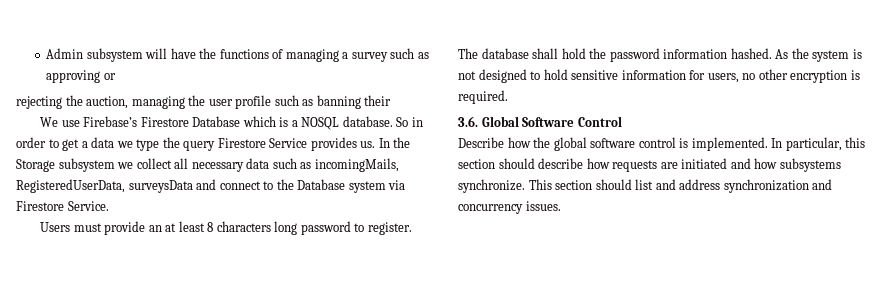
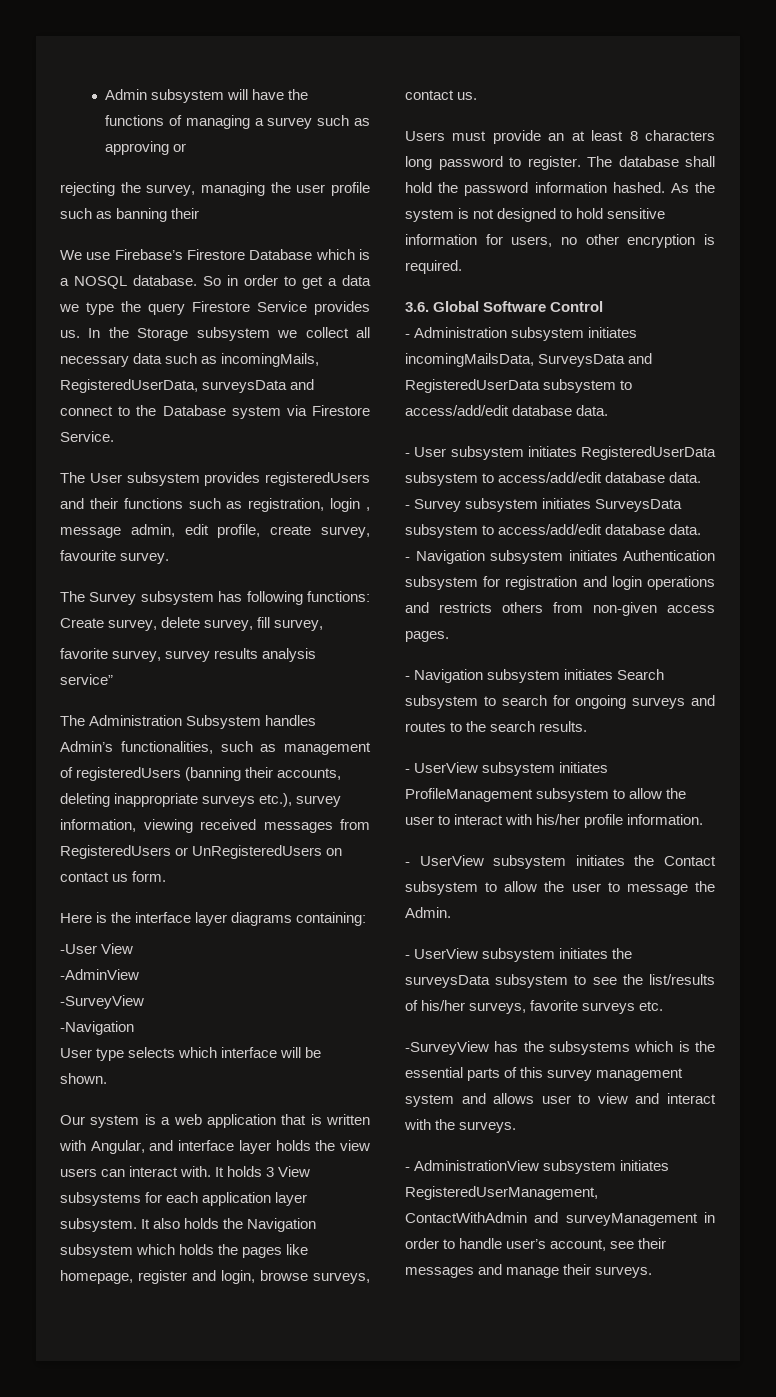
[86,96,129,109] auction, -> [146,184,196,196] survey,
(109, 206) none -> [60,472,370,486] [60,498,371,512] [60,524,370,538] [60,550,170,564] [60,591,370,605] [60,617,324,631] [60,648,317,662] [60,674,113,685] [60,715,317,729] [60,741,371,755] [60,767,342,781] [60,793,342,807] [60,819,370,833] [60,845,343,859] [60,871,167,882] [60,912,367,926] [60,943,134,954] [60,969,139,980] [60,995,144,1009] [60,1021,134,1035] [60,1047,322,1061] [60,1073,107,1084] [60,1114,370,1128] [59,1140,371,1154] [60,1166,311,1177] [60,1192,308,1206] [60,1218,317,1232] [60,1244,309,1258] [60,1270,370,1284] [405,90,478,100] // The User subsystem provides registeredUsers and their functions such as registration, login , message admin, edit profile, create survey, favourite survey. // The Survey subsystem has following functions: Create survey, delete survey, fill survey, // favorite survey, survey results analysis service” // The Administration Subsystem handles Admin’s functionalities, such as management of registeredUsers (banning their accounts, deleting inappropriate surveys etc.), survey information, viewing received messages from RegisteredUsers or UnRegisteredUsers on contact us form. // Here is the interface layer diagrams containing: // -User View // -AdminView // -SurveyView // -Navigation // User type selects which interface will be shown. // Our system is a web application that is written with Angular, and interface layer holds the view users can interact with. It holds 3 View subsystems for each application layer subsystem. It also holds the Navigation subsystem which holds the pages like homepage, register and login, browse surveys, contact us.
[458,137,866,151] [458,158,841,172] [458,179,833,193] [458,201,561,214] Describe how the global software control is implemented. In particular, this section should describe how requests are initiated and how subsystems synchronize. This section should list and address synchronization and concurrency issues. -> [405,327,638,341] [405,353,653,367] [405,379,633,393] [405,405,609,416] [405,446,716,460] [405,472,702,486] [405,498,683,512] [405,524,702,538] [405,550,715,564] [405,576,715,590] [405,602,715,616] [405,631,449,642] [405,669,665,683] [405,695,715,709] [405,721,588,732] [405,762,609,776] [405,788,687,802] [405,814,704,828] [405,855,716,869] [405,881,715,895] [405,907,451,918] [405,948,633,962] [405,974,715,988] [405,1000,664,1014] [405,1041,715,1055] [405,1067,684,1081] [405,1093,716,1107] [404,1119,517,1133] [405,1160,670,1174] [405,1186,598,1200] [405,1212,715,1226] [405,1238,667,1251] [405,1264,653,1278] - Administration subsystem initiates incomingMailsData, SurveysData and RegisteredUserData subsystem to access/add/edit database data. // - User subsystem initiates RegisteredUserData subsystem to access/add/edit database data. // - Survey subsystem initiates SurveysData subsystem to access/add/edit database data. // - Navigation subsystem initiates Authentication subsystem for registration and login operations and restricts others from non-given access pages. // - Navigation subsystem initiates Search subsystem to search for ongoing surveys and routes to the search results. // - UserView subsystem initiates ProfileManagement subsystem to allow the user to interact with his/her profile information. // - UserView subsystem initiates the Contact subsystem to allow the user to message the Admin. // - UserView subsystem initiates the surveysData subsystem to see the list/results of his/her surveys, favorite surveys etc. // -SurveyView has the subsystems which is the essential parts of this survey management system and allows user to view and interact with the surveys. // - AdministrationView subsystem initiates RegisteredUserManagement, ContactWithAdmin and surveyManagement in order to handle user’s account, see their messages and manage their surveys.

